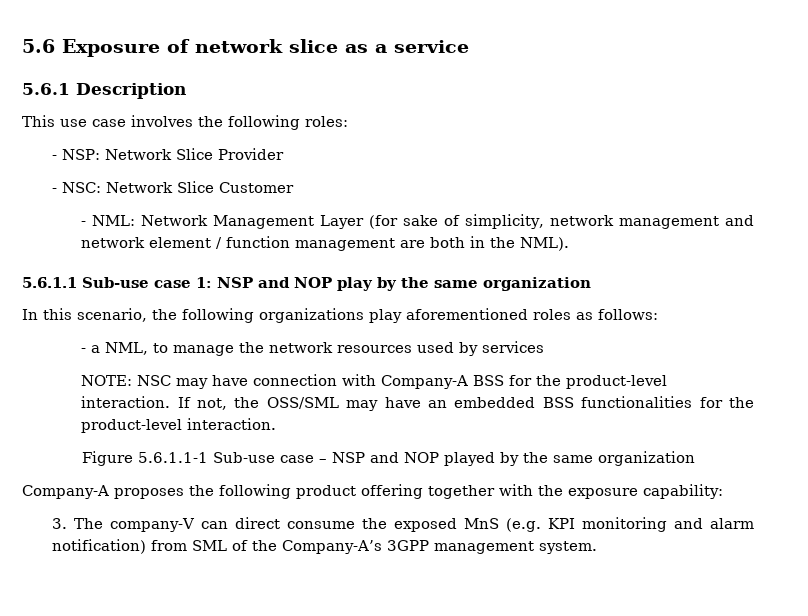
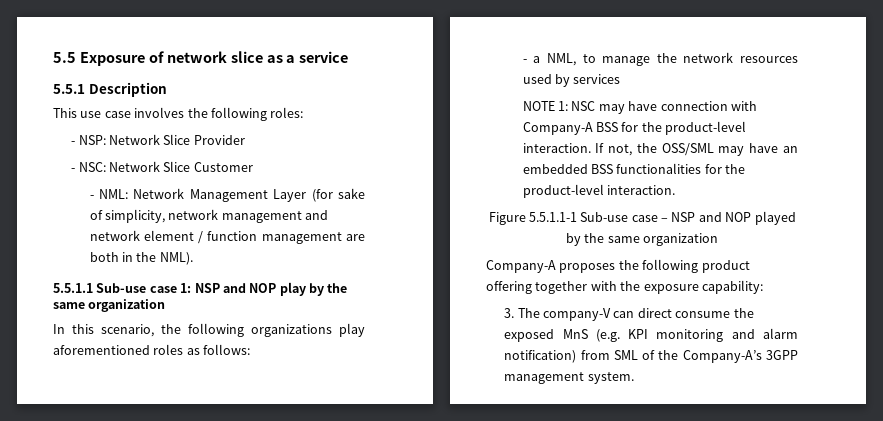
[22,39,55,53] 5.6 -> [53,52,76,63] 5.5
[22,83,70,95] 5.6.1 -> [53,84,85,94] 5.5.1
[22,277,77,288] 5.6.1.1 -> [53,283,93,293] 5.5.1.1
[81,375,133,386] NOTE: -> [522,101,569,111] NOTE 1:
[137,452,208,463] 5.6.1.1-1 -> [528,212,577,222] 5.5.1.1-1

